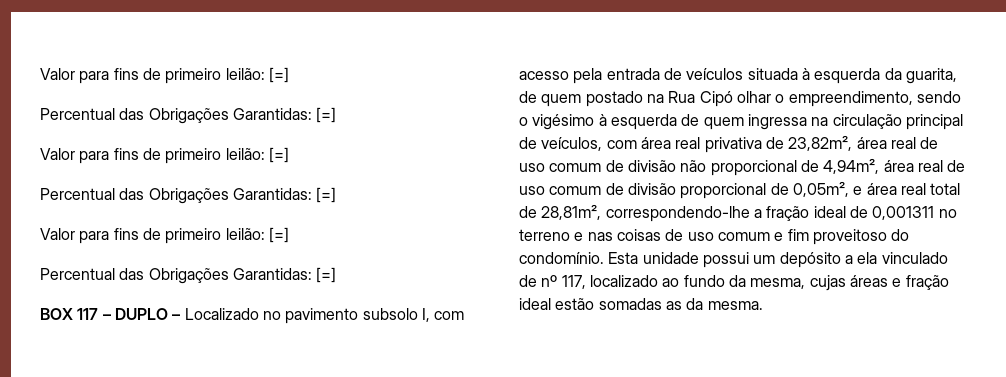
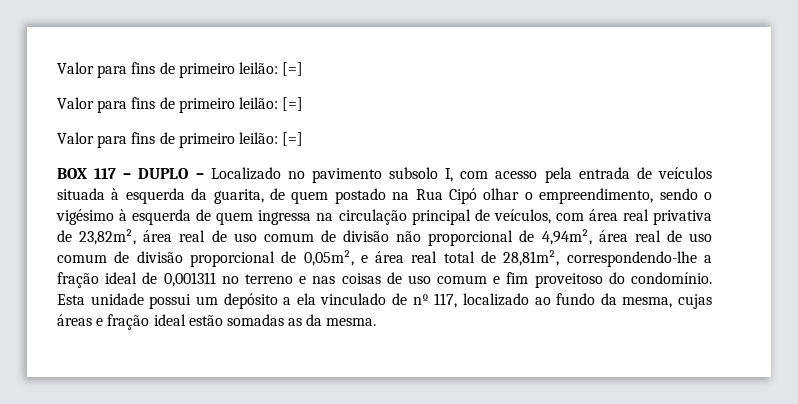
[40,67,289,84] [40,107,337,124] [40,147,289,164] [40,187,337,204] [40,227,289,244] [40,267,337,284] Valor para fins de primeiro leilão: [=] // Percentual das Obrigações Garantidas: [=] // Valor para fins de primeiro leilão: [=] // Percentual das Obrigações Garantidas: [=] // Valor para fins de primeiro leilão: [=] // Percentual das Obrigações Garantidas: [=] -> [57,62,304,78] [57,97,304,113] [57,132,304,148] Valor para fins de primeiro leilão: [=] // Valor para fins de primeiro leilão: [=] // Valor para fins de primeiro leilão: [=]

